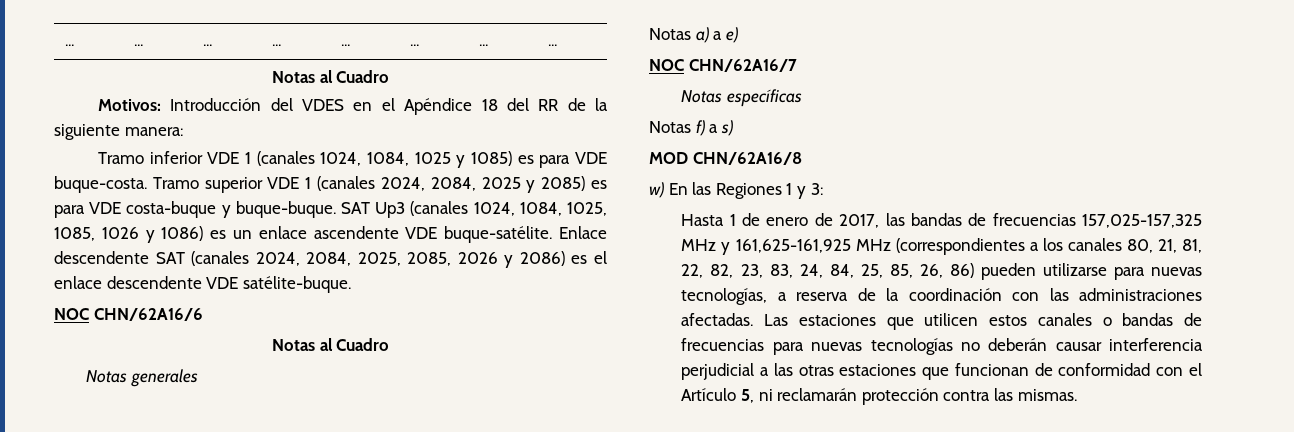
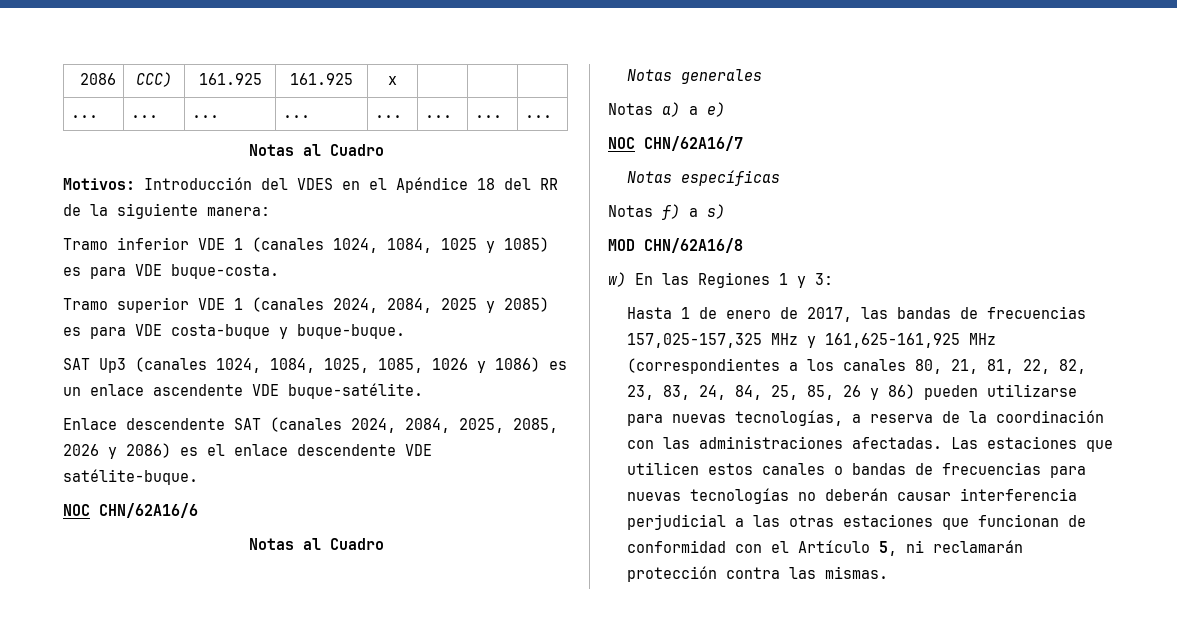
(64, 45) none -> [80,73,117,85] [136,72,172,87] [198,73,262,85] [290,73,353,85] [388,76,397,85] 2086 | CCC) | 161.925 | 161.925 | x | | | //
(147, 184) none -> (279, 271) //
(336, 209) none -> (405, 331) //
(553, 234) none -> (423, 391) //
[919,264,943,278] 26, -> [843,385,880,400] 26 y

